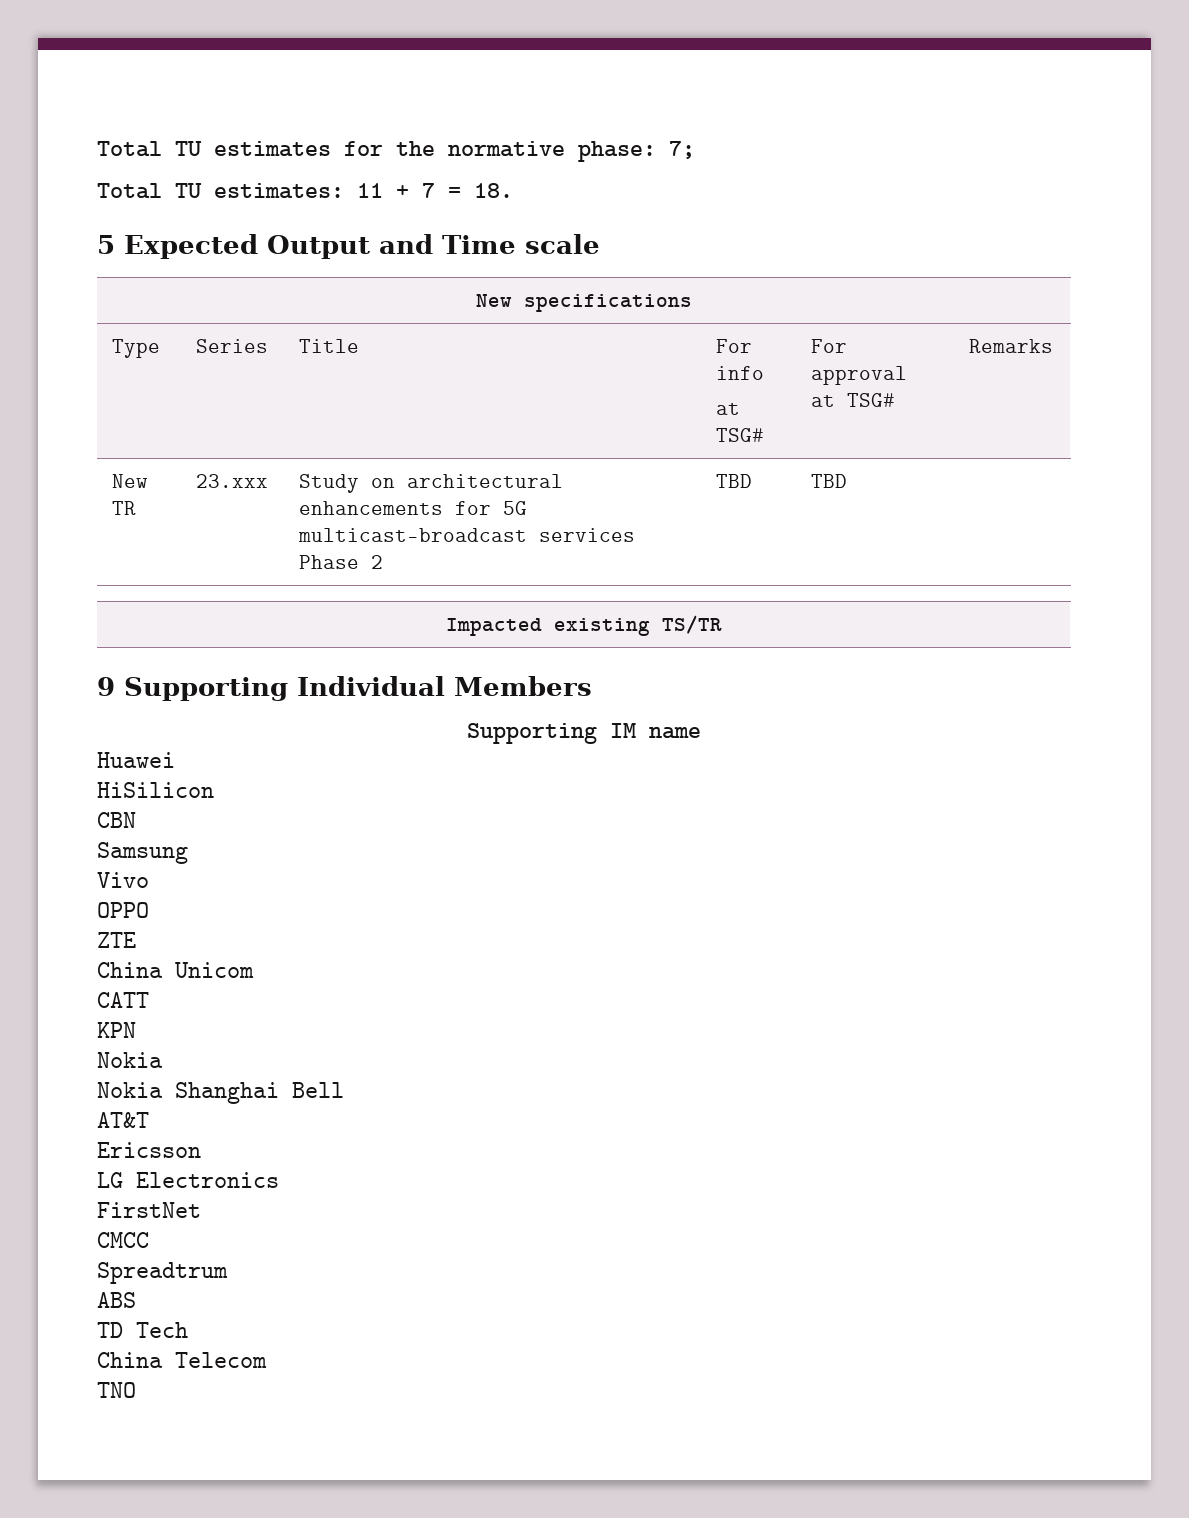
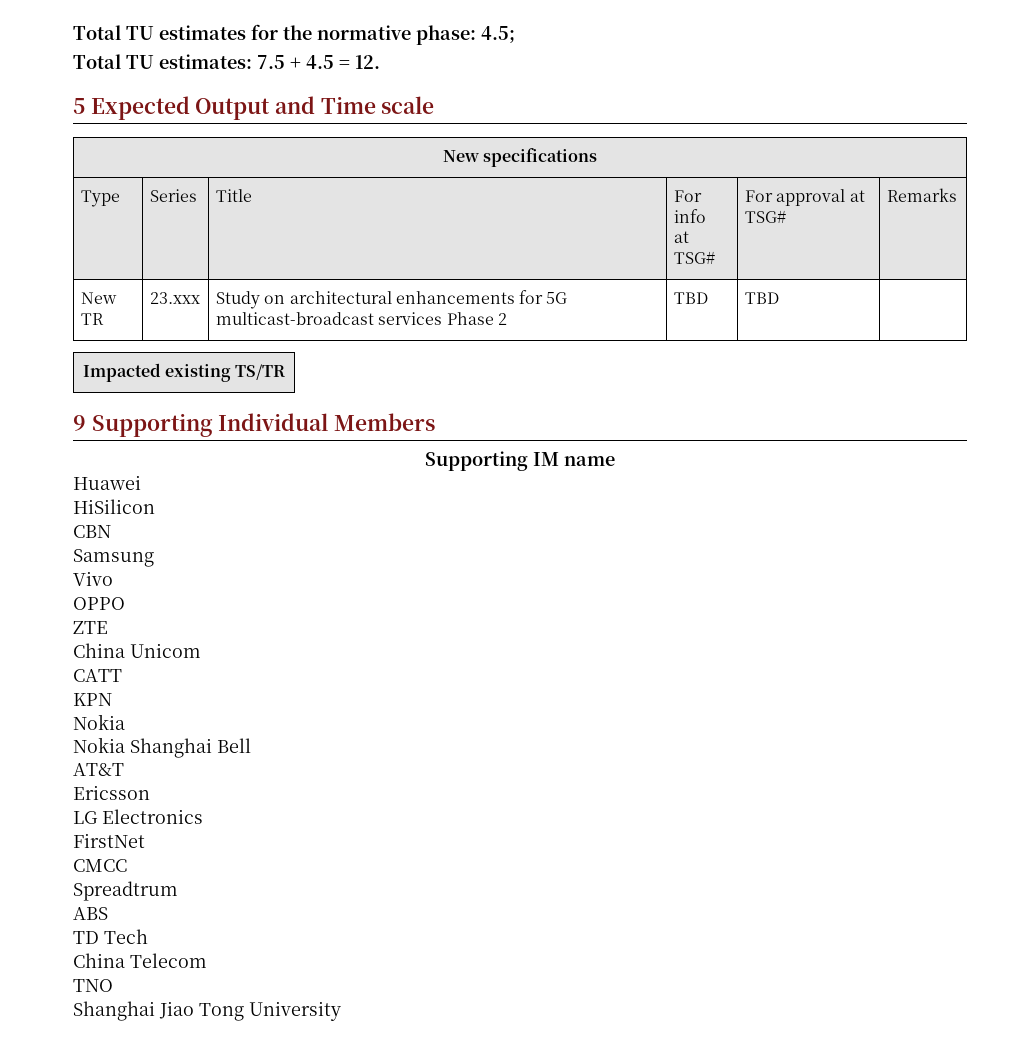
[669,141,695,159] 7; -> [481,26,515,43] 4.5;
[357,183,513,198] 11 + 7 = 18. -> [257,55,380,69] 7.5 + 4.5 = 12.
(136, 1390) none -> [73,1001,341,1021] // Shanghai Jiao Tong University

